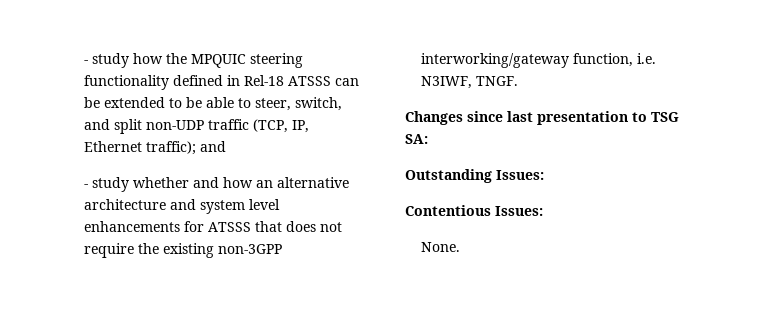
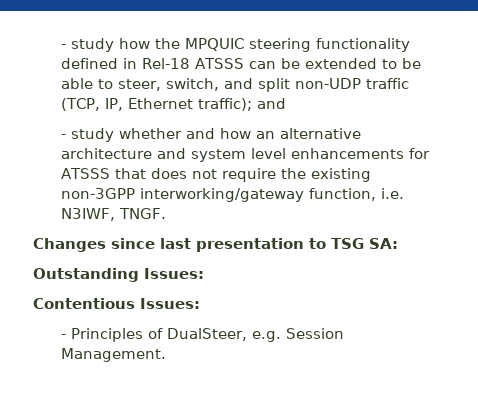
[420,242,460,252] None. -> [60,328,344,342] [60,348,166,362] - Principles of DualSteer, e.g. Session Management.

